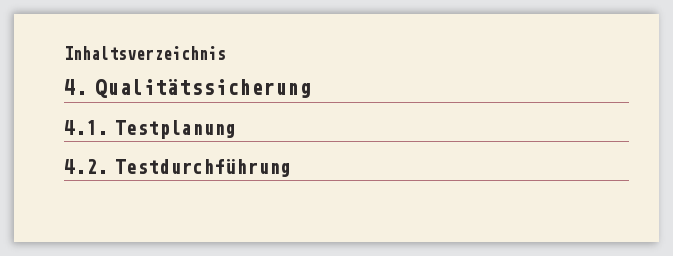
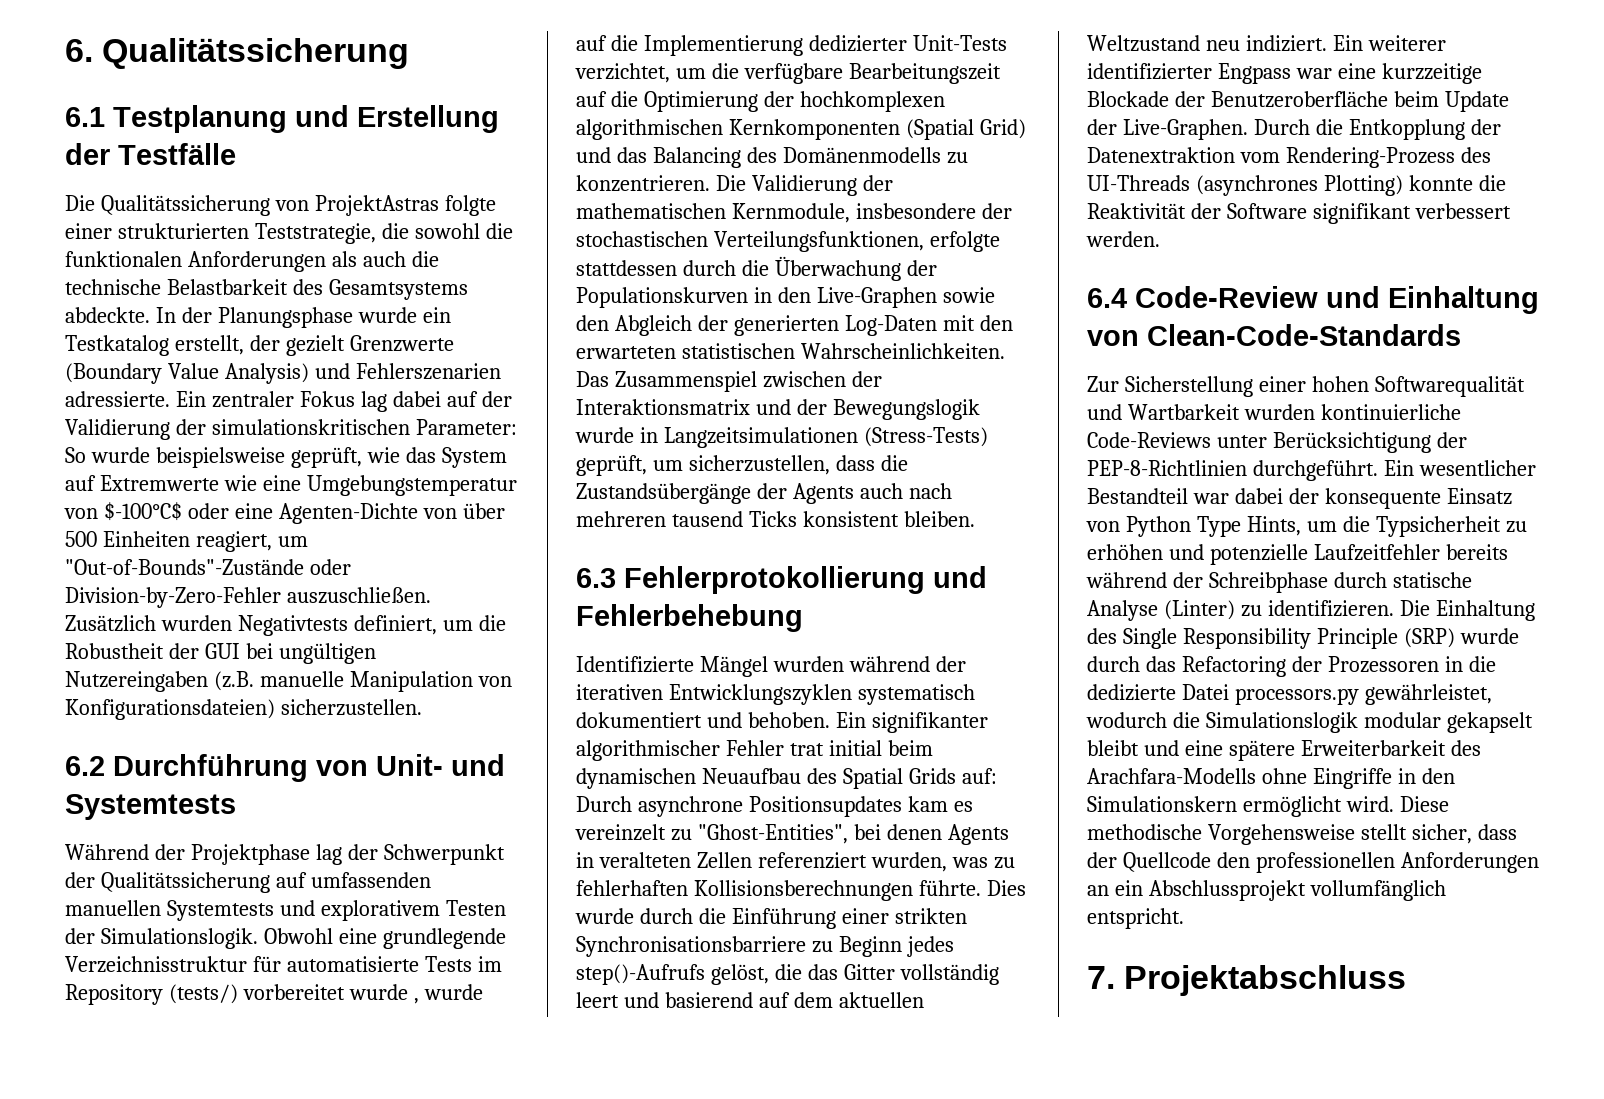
[64,46,226,60] [64,79,88,95] Inhaltsverzeichnis // 4. -> [65,39,93,62] 6.
[64,120,108,135] 4.1. -> [65,107,105,127] 6.1
[64,159,291,177] // 4.2. Testdurchführung -> [295,105,499,133] [65,143,236,165] [65,195,496,216] [65,223,513,244] [65,251,439,272] [65,279,468,300] [65,307,451,328] [65,335,454,356] [65,363,501,384] [65,391,512,412] [65,419,517,440] [65,447,507,468] [65,475,517,496] [64,502,505,524] [65,531,308,552] [65,559,351,575] [65,587,431,608] [65,615,506,636] [65,643,376,664] [65,671,512,692] [65,699,422,720] [65,754,505,782] [65,794,236,820] [65,844,505,865] [65,872,431,893] [65,900,506,921] [65,928,506,949] [65,956,502,973] [65,984,483,1005] [576,35,1007,56] [575,63,1001,84] [576,91,945,112] [576,119,1026,140] [576,147,968,168] [576,175,893,196] [576,203,1012,223] [576,231,1000,252] [576,256,937,281] [576,287,995,308] [576,315,1013,336] [576,343,1005,359] [576,371,882,392] [576,399,980,420] [575,427,988,448] [576,455,908,476] [576,483,952,504] [576,511,975,527] [576,566,987,594] [576,604,803,632] [576,656,966,677] [576,684,975,705] [576,712,988,733] [576,740,933,761] [576,768,997,789] [576,796,973,817] [575,824,1009,845] [576,852,1015,872] [576,880,1026,901] [575,908,967,929] [576,936,954,957] [576,964,999,985] [576,992,924,1008] [1087,35,1446,52] [1087,63,1482,84] [1087,91,1509,112] [1087,119,1501,140] [1087,147,1491,168] [1087,175,1506,196] [1087,203,1511,224] [1086,231,1160,247] [1087,286,1539,314] [1087,324,1461,346] [1087,376,1525,397] [1087,404,1461,420] [1087,432,1467,453] [1087,460,1536,481] [1087,488,1512,509] [1086,516,1527,537] [1087,544,1508,565] [1086,572,1472,593] [1087,600,1535,621] [1087,628,1519,649] [1087,656,1496,677] [1087,684,1492,705] [1086,712,1533,733] [1087,740,1481,761] [1087,768,1455,789] [1087,796,1449,817] [1087,824,1517,845] [1087,852,1539,873] [1087,880,1446,901] [1087,908,1184,929] [1087,965,1407,996] und Erstellung der Testfälle // Die Qualitätssicherung von ProjektAstras folgte einer strukturierten Teststrategie, die sowohl die funktionalen Anforderungen als auch die technische Belastbarkeit des Gesamtsystems abdeckte. In der Planungsphase wurde ein Testkatalog erstellt, der gezielt Grenzwerte (Boundary Value Analysis) und Fehlerszenarien adressierte. Ein zentraler Fokus lag dabei auf der Validierung der simulationskritischen Parameter: So wurde beispielsweise geprüft, wie das System auf Extremwerte wie eine Umgebungstemperatur von $-100°C$ oder eine Agenten-Dichte von über 500 Einheiten reagiert, um "Out-of-Bounds"-Zustände oder Division-by-Zero-Fehler auszuschließen. Zusätzlich wurden Negativtests definiert, um die Robustheit der GUI bei ungültigen Nutzereingaben (z.B. manuelle Manipulation von Konfigurationsdateien) sicherzustellen. // 6.2 Durchführung von Unit- und Systemtests // Während der Projektphase lag der Schwerpunkt der Qualitätssicherung auf umfassenden manuellen Systemtests und explorativem Testen der Simulationslogik. Obwohl eine grundlegende Verzeichnisstruktur für automatisierte Tests im Repository (tests/) vorbereitet wurde , wurde auf die Implementierung dedizierter Unit-Tests verzichtet, um die verfügbare Bearbeitungszeit auf die Optimierung der hochkomplexen algorithmischen Kernkomponenten (Spatial Grid) und das Balancing des Domänenmodells zu konzentrieren. Die Validierung der mathematischen Kernmodule, insbesondere der stochastischen Verteilungsfunktionen, erfolgte stattdessen durch die Überwachung der Populationskurven in den Live-Graphen sowie den Abgleich der generierten Log-Daten mit den erwarteten statistischen Wahrscheinlichkeiten. Das Zusammenspiel zwischen der Interaktionsmatrix und der Bewegungslogik wurde in Langzeitsimulationen (Stress-Tests) geprüft, um sicherzustellen, dass die Zustandsübergänge der Agents auch nach mehreren tausend Ticks konsistent bleiben. // 6.3 Fehlerprotokollierung und Fehlerbehebung // Identifizierte Mängel wurden während der iterativen Entwicklungszyklen systematisch dokumentiert und behoben. Ein signifikanter algorithmischer Fehler trat initial beim dynamischen Neuaufbau des Spatial Grids auf: Durch asynchrone Positionsupdates kam es vereinzelt zu "Ghost-Entities", bei denen Agents in veralteten Zellen referenziert wurden, was zu fehlerhaften Kollisionsberechnungen führte. Dies wurde durch die Einführung einer strikten Synchronisationsbarriere zu Beginn jedes step()-Aufrufs gelöst, die das Gitter vollständig leert und basierend auf dem aktuellen Weltzustand neu indiziert. Ein weiterer identifizierter Engpass war eine kurzzeitige Blockade der Benutzeroberfläche beim Update der Live-Graphen. Durch die Entkopplung der Datenextraktion vom Rendering-Prozess des UI-Threads (asynchrones Plotting) konnte die Reaktivität der Software signifikant verbessert werden. // 6.4 Code-Review und Einhaltung von Clean-Code-Standards // Zur Sicherstellung einer hohen Softwarequalität und Wartbarkeit wurden kontinuierliche Code-Reviews unter Berücksichtigung der PEP-8-Richtlinien durchgeführt. Ein wesentlicher Bestandteil war dabei der konsequente Einsatz von Python Type Hints, um die Typsicherheit zu erhöhen und potenzielle Laufzeitfehler bereits während der Schreibphase durch statische Analyse (Linter) zu identifizieren. Die Einhaltung des Single Responsibility Principle (SRP) wurde durch das Refactoring der Prozessoren in die dedizierte Datei processors.py gewährleistet, wodurch die Simulationslogik modular gekapselt bleibt und eine spätere Erweiterbarkeit des Arachfara-Modells ohne Eingriffe in den Simulationskern ermöglicht wird. Diese methodische Vorgehensweise stellt sicher, dass der Quellcode den professionellen Anforderungen an ein Abschlussprojekt vollumfänglich entspricht. // 7. Projektabschluss

